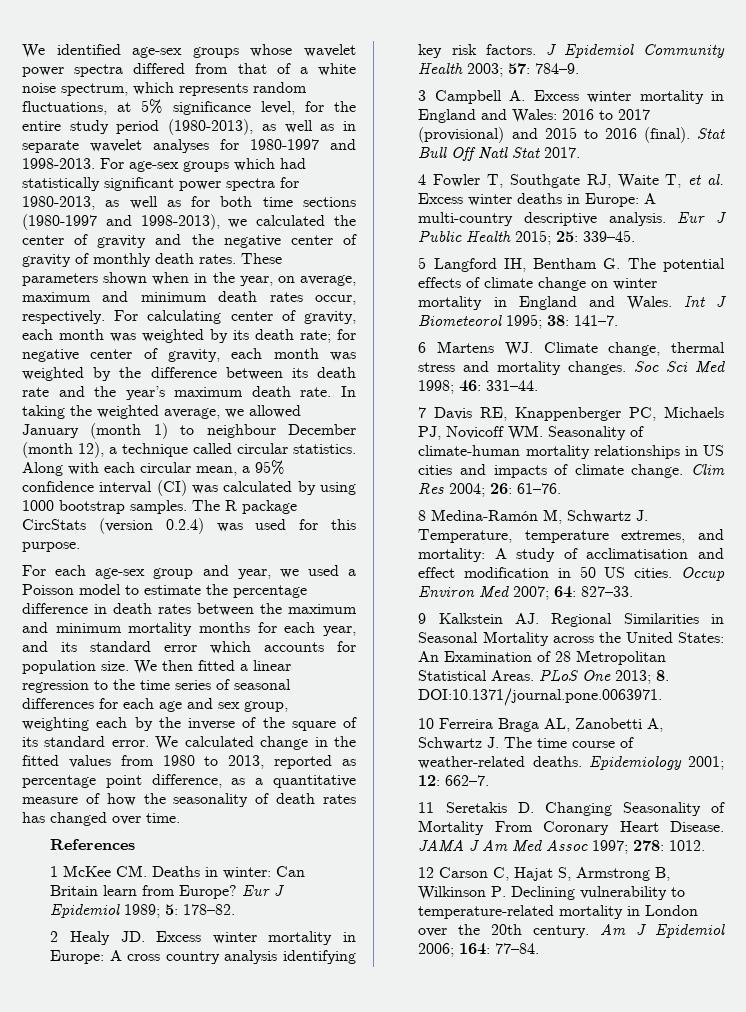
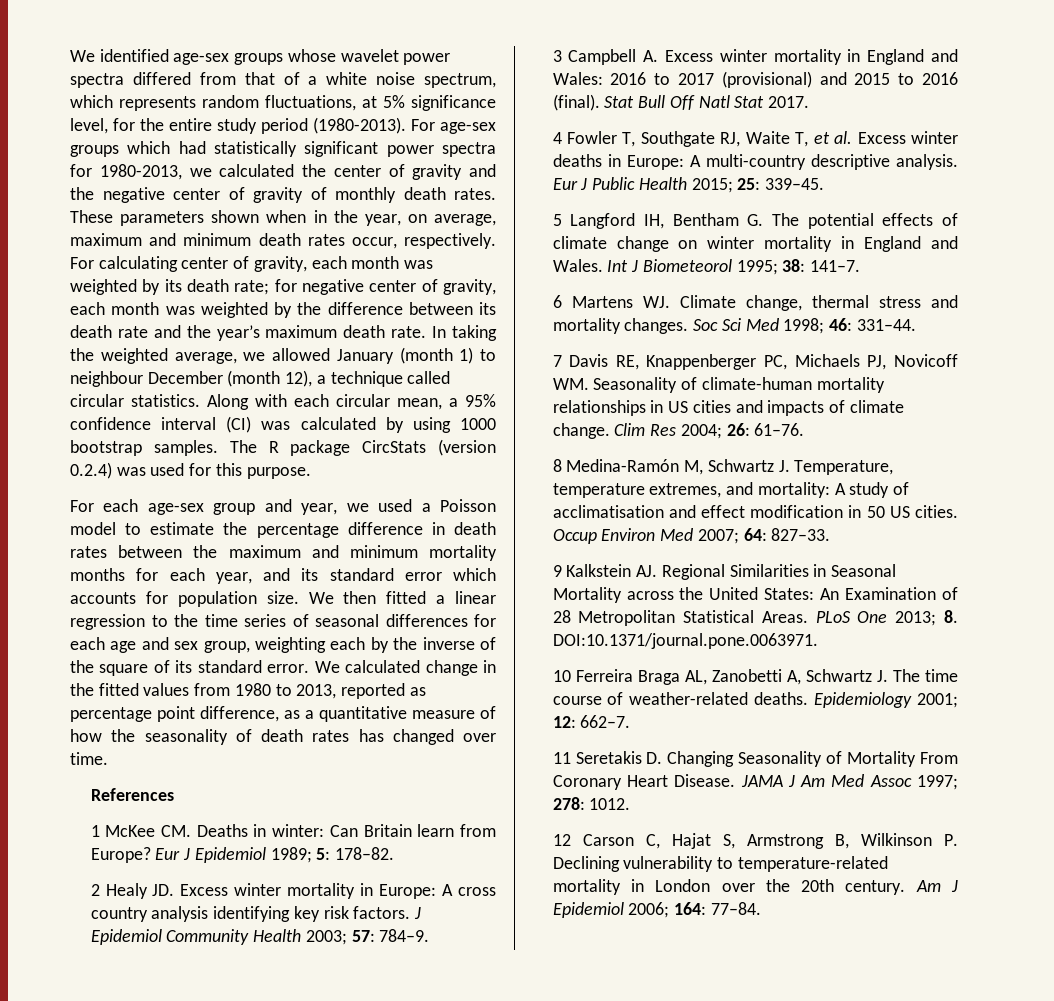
[168,119,357,135] [22,139,356,153] [22,158,95,169] (1980-2013), as well as in separate wavelet analyses for 1980-1997 and 1998-2013. -> [313,117,406,134] (1980-2013).
[105,196,356,209] [22,214,220,230] as well as for both time sections (1980-1997 and 1998-2013), -> (182, 172) none

